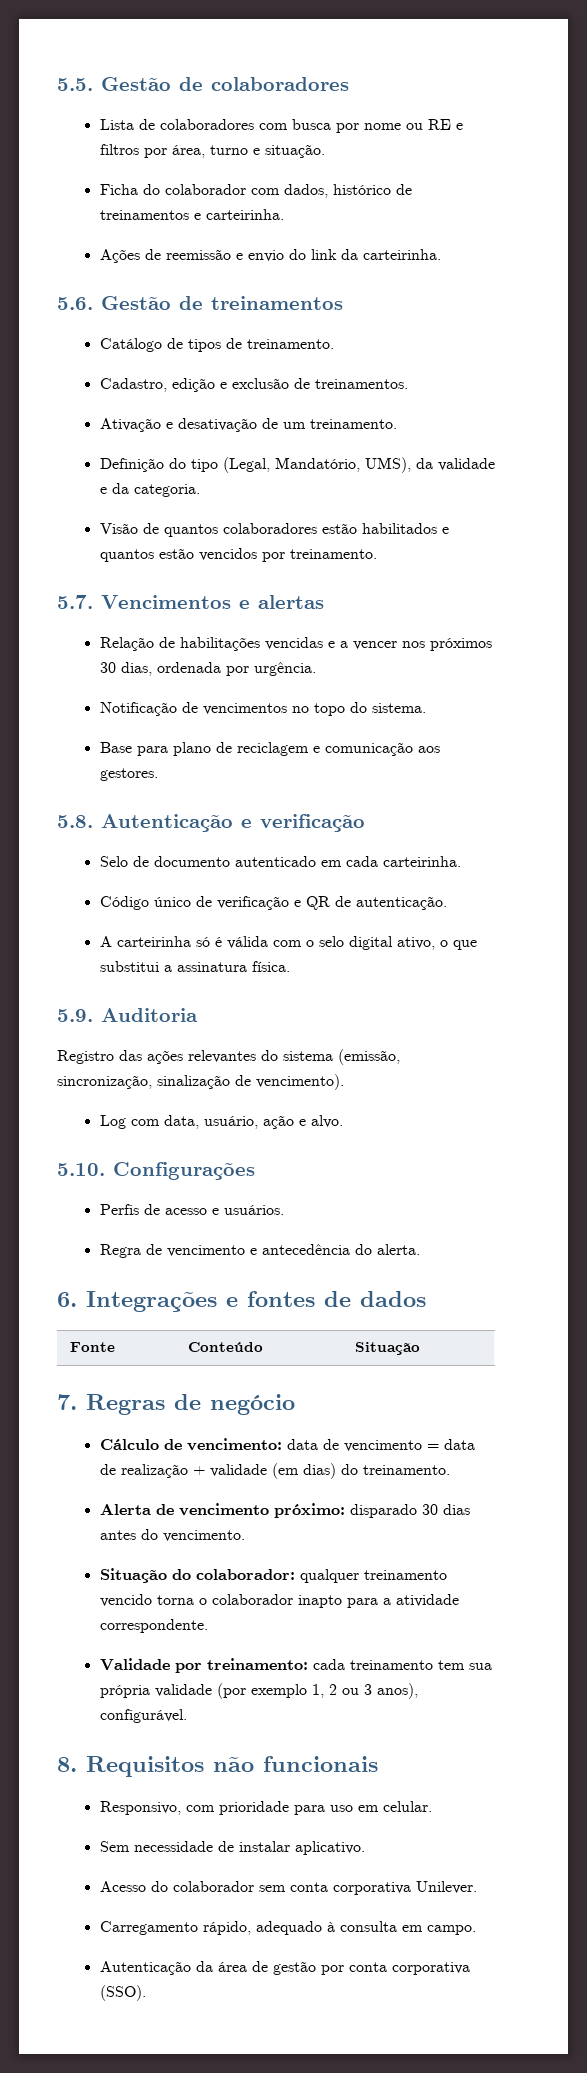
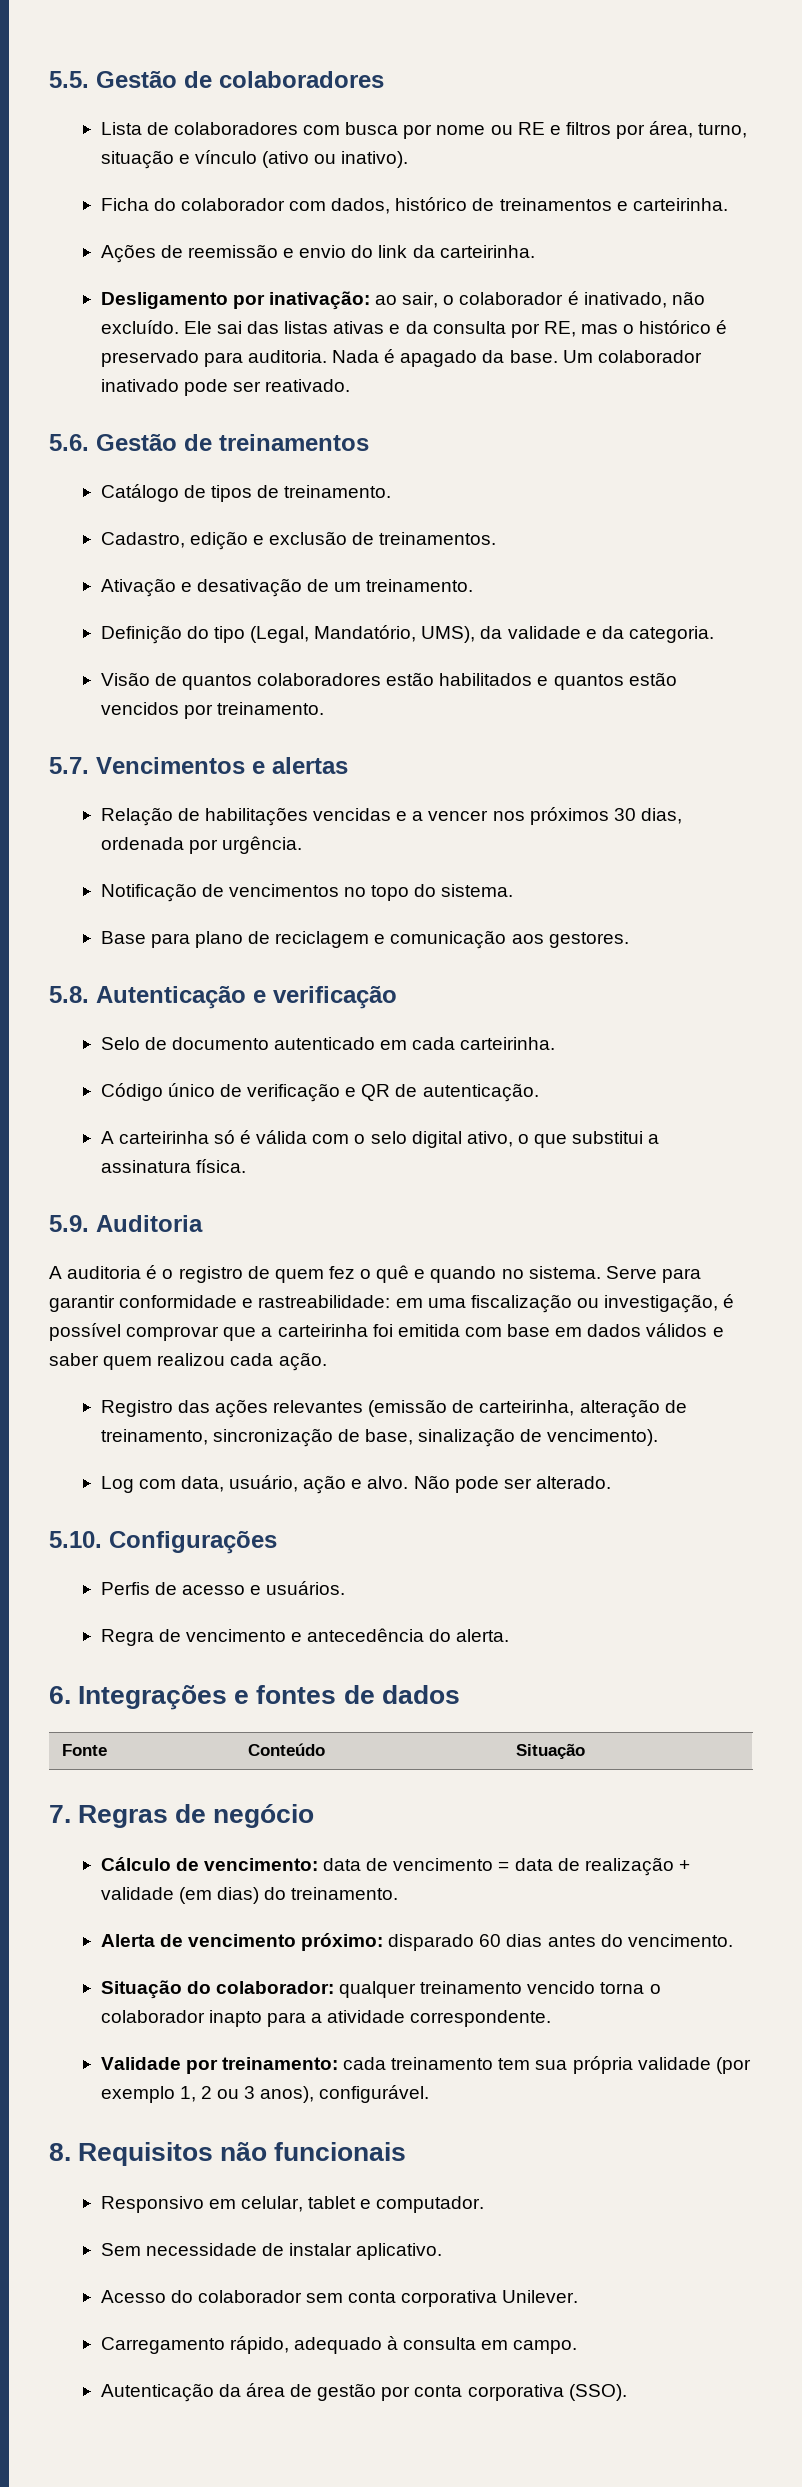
[209,144,325,158] turno e situação. -> [698,123,748,138] [100,150,409,169] turno, situação e vínculo (ativo ou inativo).
(441, 254) none -> [100,291,705,310] [100,320,728,338] [100,349,702,367] [100,379,350,396] // Desligamento por inativação: ao sair, o colaborador é inativado, não excluído. Ele sai das listas ativas e da consulta por RE, mas o histórico é preservado para auditoria. Nada é apagado da base. Um colaborador inativado pode ser reativado.
[57,1049,400,1065] [57,1075,152,1089] Registro das ações relevantes do sistema (emissão, sincronização, -> [49,1265,701,1283] [49,1294,735,1313] [49,1323,724,1341] [49,1352,327,1371] [100,1399,687,1418] [100,1428,413,1447] A auditoria é o registro de quem fez o quê e quando no sistema. Serve para garantir conformidade e rastreabilidade: em uma fiscalização ou investigação, é possível comprovar que a carteirinha foi emitida com base em dados válidos e saber quem realizou cada ação. // Registro das ações relevantes (emissão de carteirinha, alteração de treinamento, sincronização de base,
(343, 1121) none -> [413,1475,611,1493] Não pode ser alterado.
[421,1504,438,1515] 30 -> [479,1934,502,1947] 60
[99,1801,432,1815] Responsivo, com prioridade para uso em celular. -> [100,2196,485,2213] Responsivo em celular, tablet e computador.

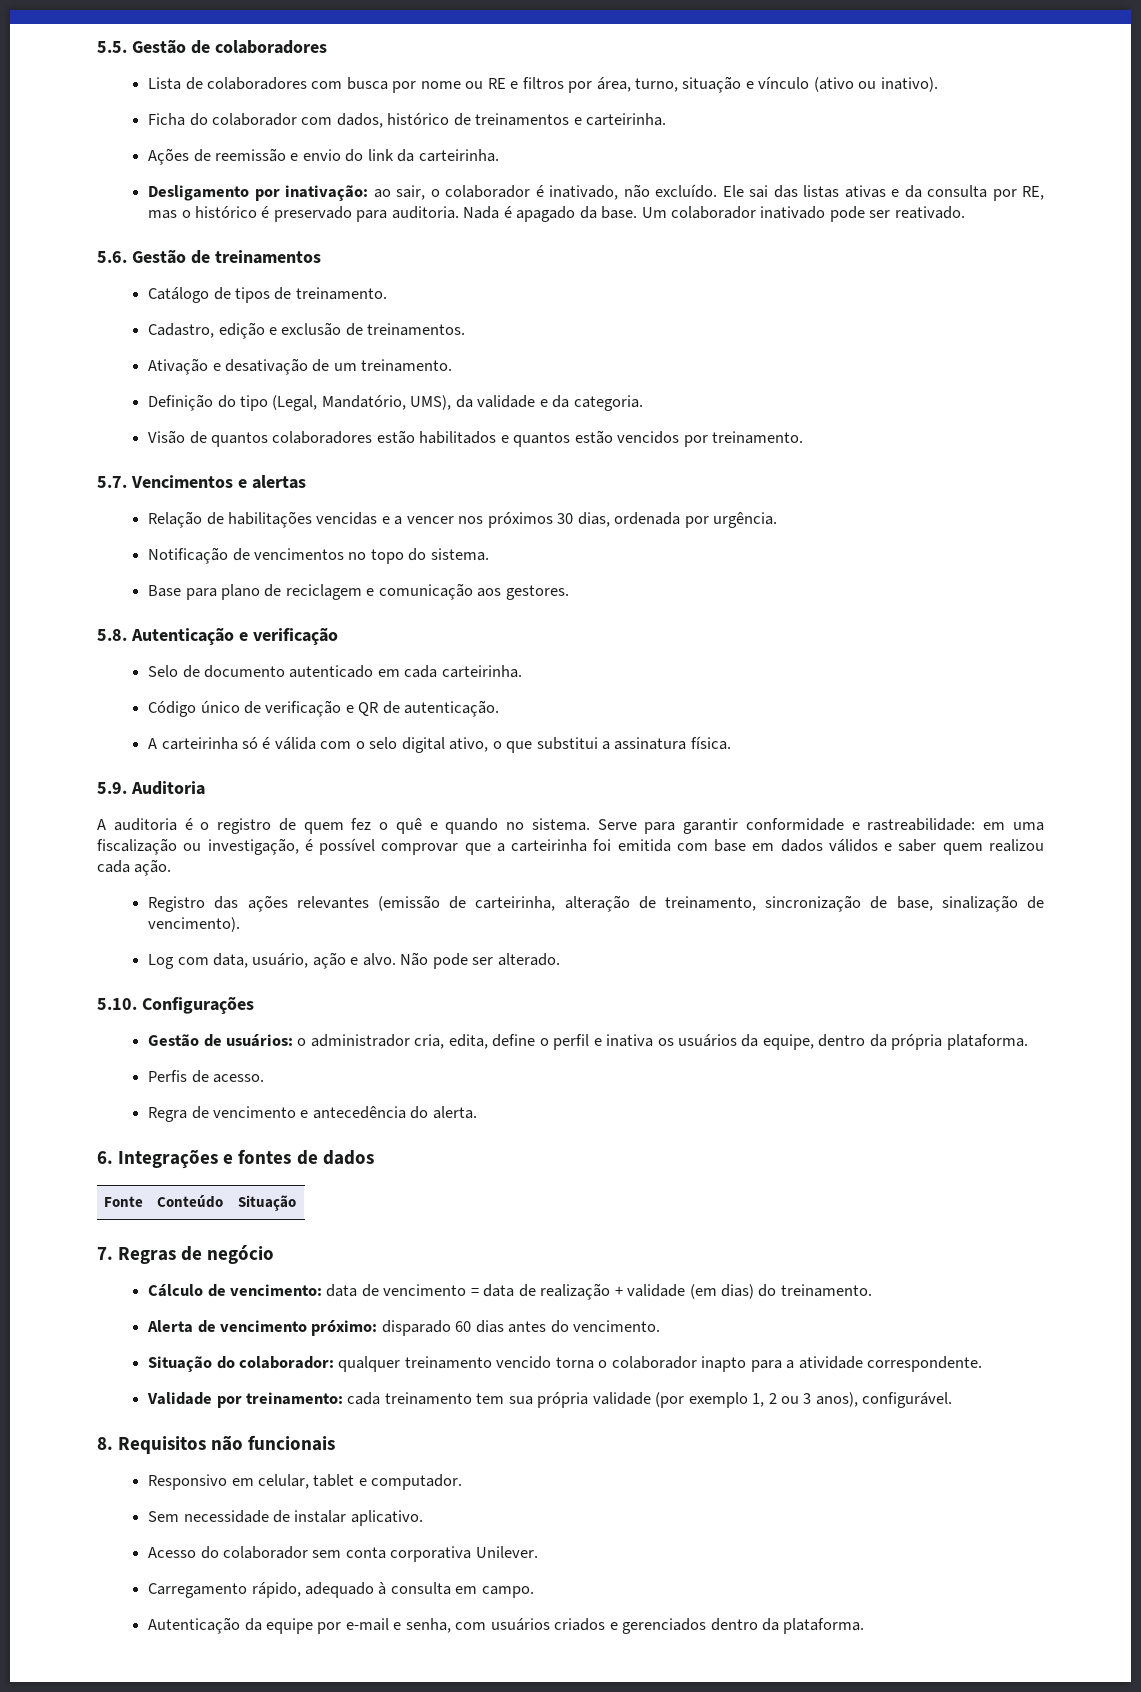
(277, 1542) none -> [148,1034,1028,1050] // Gestão de usuários: o administrador cria, edita, define o perfil e inativa os usuários da equipe, dentro da própria plataforma.
[181,1581,346,1595] acesso e usuários. -> [212,1074,264,1083] acesso.
[245,2383,627,2401] área de gestão por conta corporativa (SSO). -> [265,1618,865,1634] equipe por e-mail e senha, com usuários criados e gerenciados dentro da plataforma.

